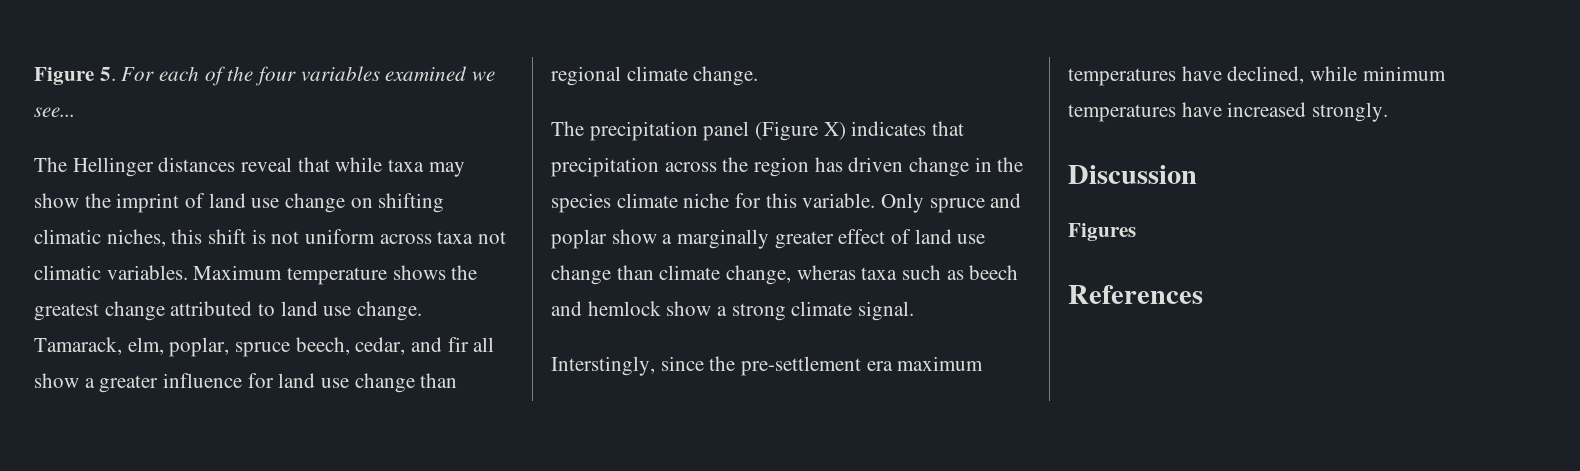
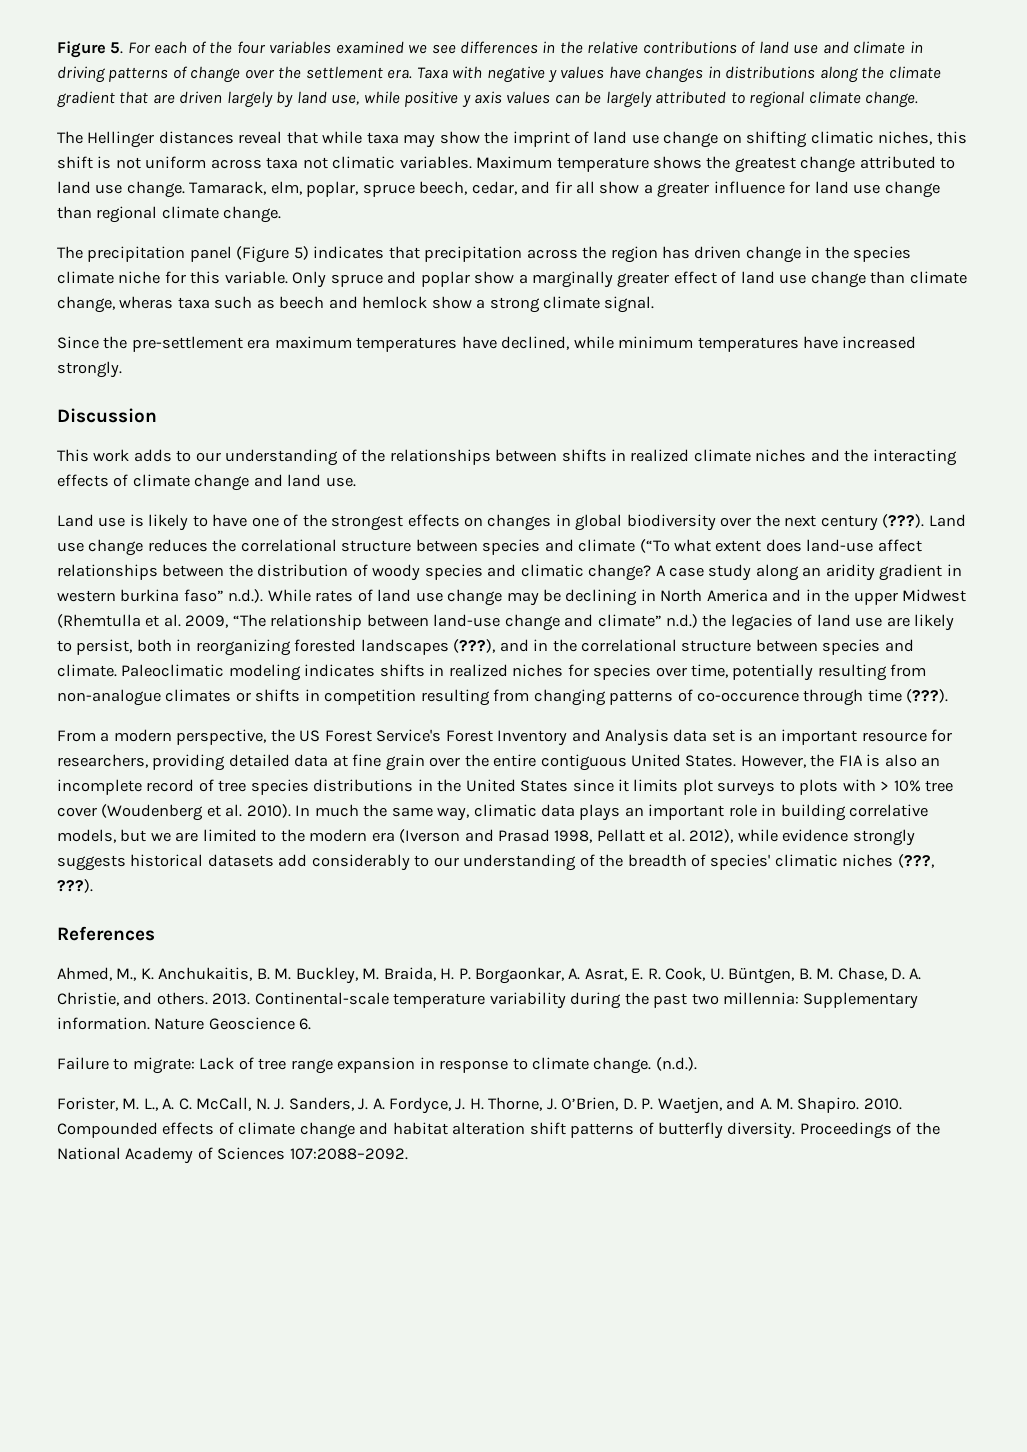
[34,107,75,117] see... -> [431,41,923,54] [57,66,941,83] [57,91,919,108] see differences in the relative contributions of land use and climate in driving patterns of change over the settlement era. Taxa with negative y values have changes in distributions along the climate gradient that are driven largely by land use, while positive y axis values can be largely attributed to regional climate change.
[823,122,846,140] X) -> [293,246,309,260] 5)
[551,356,704,376] Interstingly, since -> [57,336,99,349] Since
[1068,223,1136,241] [1068,285,1203,304] Figures // References -> [57,449,957,466] [57,474,356,491] [57,514,966,531] [57,539,922,556] [57,564,962,581] [57,589,967,606] [57,614,955,631] [57,639,914,656] [57,664,927,681] [57,689,949,706] [57,729,953,746] [57,754,941,771] [57,779,954,796] [57,804,929,821] [57,829,915,846] [57,854,934,871] [57,879,93,893] [57,926,155,941] [57,967,922,984] [57,992,919,1009] [57,1017,312,1030] [57,1057,697,1074] [57,1097,902,1114] [57,1122,940,1139] [57,1147,408,1164] This work adds to our understanding of the relationships between shifts in realized climate niches and the interacting effects of climate change and land use. // Land use is likely to have one of the strongest effects on changes in global biodiversity over the next century (???). Land use change reduces the correlational structure between species and climate (“To what extent does land-use affect relationships between the distribution of woody species and climatic change? A case study along an aridity gradient in western burkina faso” n.d.). While rates of land use change may be declining in North America and in the upper Midwest (Rhemtulla et al. 2009, “The relationship between land-use change and climate” n.d.) the legacies of land use are likely to persist, both in reorganizing forested landscapes (???), and in the correlational structure between species and climate. Paleoclimatic modeling indicates shifts in realized niches for species over time, potentially resulting from non-analogue climates or shifts in competition resulting from changing patterns of co-occurence through time (???). // From a modern perspective, the US Forest Service's Forest Inventory and Analysis data set is an important resource for researchers, providing detailed data at fine grain over the entire contiguous United States. However, the FIA is also an incomplete record of tree species distributions in the United States since it limits plot surveys to plots with > 10% tree cover (Woudenberg et al. 2010). In much the same way, climatic data plays an important role in building correlative models, but we are limited to the modern era (Iverson and Prasad 1998, Pellatt et al. 2012), while evidence strongly suggests historical datasets add considerably to our understanding of the breadth of species' climatic niches (???, ???). // References // Ahmed, M., K. Anchukaitis, B. M. Buckley, M. Braida, H. P. Borgaonkar, A. Asrat, E. R. Cook, U. Büntgen, B. M. Chase, D. A. Christie, and others. 2013. Continental-scale temperature variability during the past two millennia: Supplementary information. Nature Geoscience 6. // Failure to migrate: Lack of tree range expansion in response to climate change. (n.d.). // Forister, M. L., A. C. McCall, N. J. Sanders, J. A. Fordyce, J. H. Thorne, J. O’Brien, D. P. Waetjen, and A. M. Shapiro. 2010. Compounded effects of climate change and habitat alteration shift patterns of butterfly diversity. Proceedings of the National Academy of Sciences 107:2088–2092.

